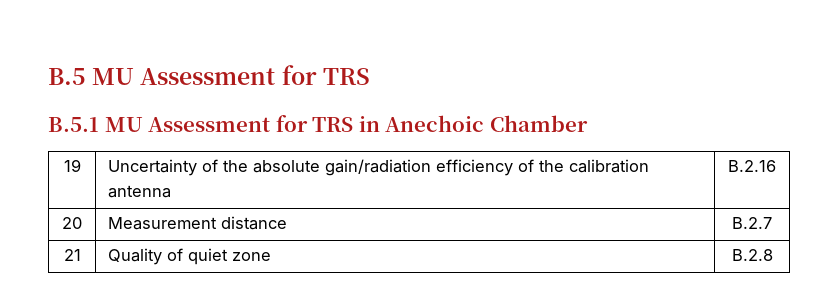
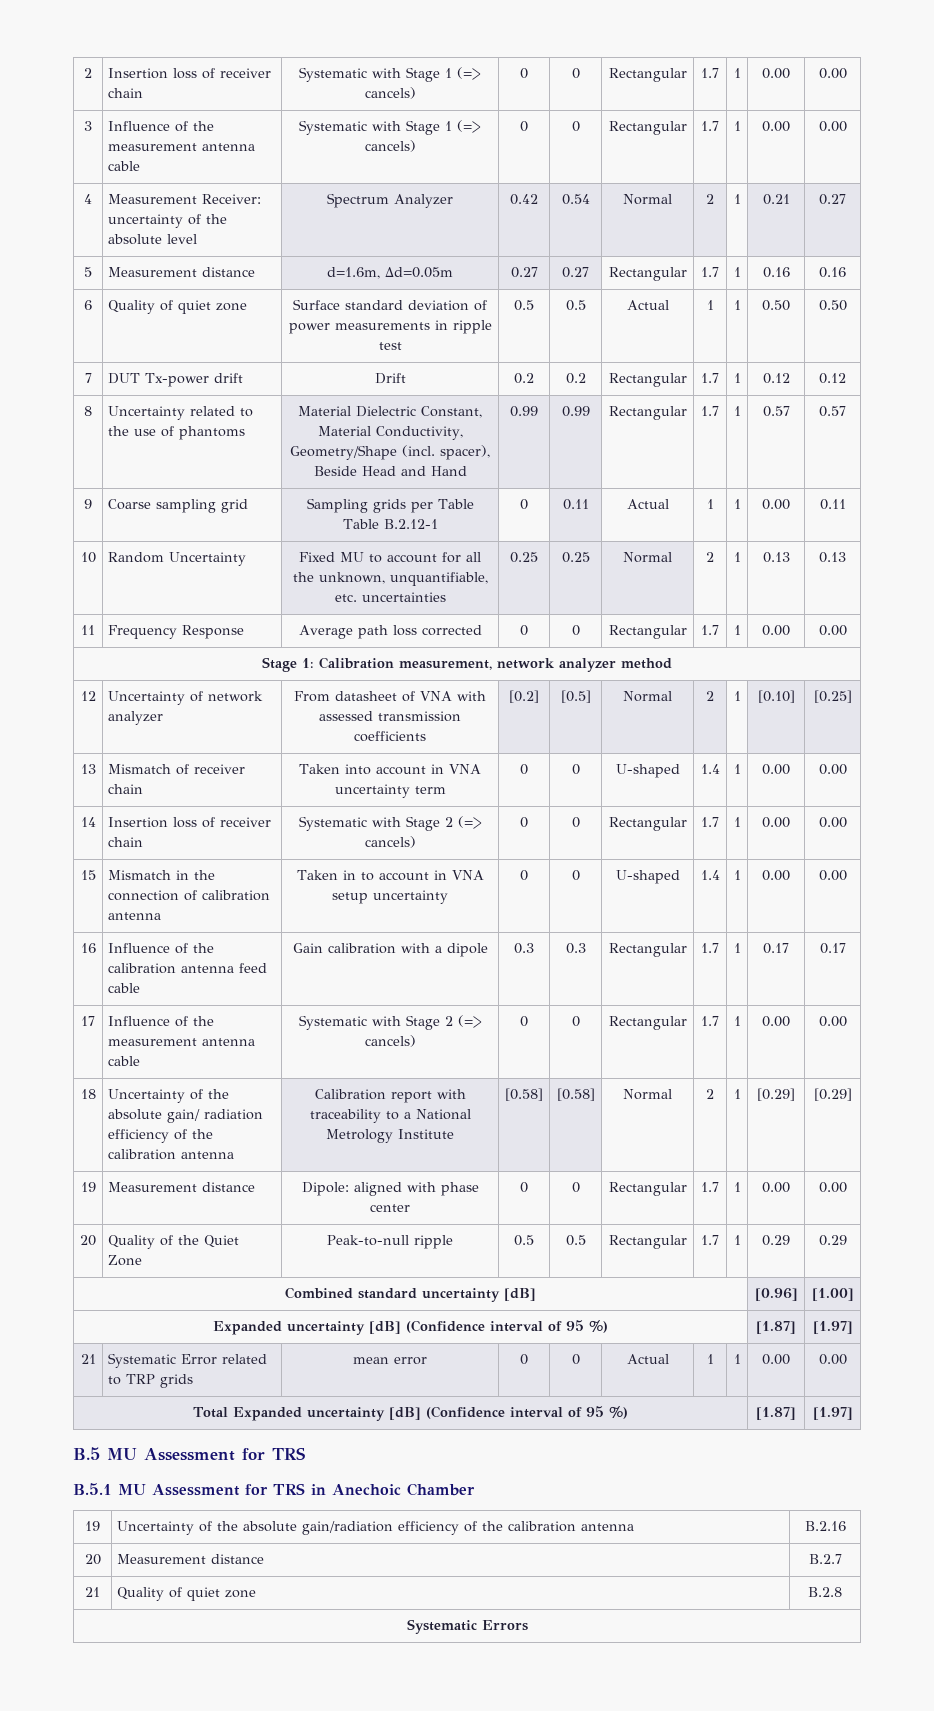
(48, 76) none -> [84,68,92,78] [108,68,272,79] [108,88,144,98] [299,67,481,82] [364,87,416,99] [520,68,528,79] [571,68,580,79] [608,68,687,82] [701,68,719,78] [733,68,741,78] [762,68,790,79] [818,68,847,79] [84,121,92,131] [108,121,215,132] [108,143,256,151] [108,161,141,171] [299,120,481,135] [364,140,416,152] [520,121,528,132] [571,121,580,132] [608,121,687,135] [701,121,719,131] [733,121,741,131] [762,121,790,132] [818,121,847,132] [84,194,92,204] [108,194,262,204] [108,214,228,228] [108,234,198,245] [327,193,453,208] [510,194,538,205] [561,194,590,205] [623,194,672,205] [706,194,714,204] [733,194,741,204] [762,194,790,205] [819,194,846,205] [84,267,92,277] [108,267,256,277] [327,267,453,279] [510,267,538,278] [562,267,589,278] [608,267,687,281] [701,267,719,277] [733,267,741,277] [762,267,790,278] [819,267,846,278] [84,300,92,310] [108,300,248,314] [293,299,487,311] [288,320,492,334] [378,342,402,350] [514,300,534,311] [565,300,586,311] [626,300,669,310] [706,300,714,310] [733,300,741,310] [762,300,790,311] [818,300,847,311] [84,373,92,383] [108,373,244,387] [374,373,406,384] [514,373,534,384] [565,373,586,384] [608,373,687,387] [701,373,719,383] [733,373,741,383] [762,373,790,384] [819,373,846,384] [84,406,92,416] [108,406,254,420] [108,426,246,440] [298,406,482,418] [317,426,463,440] [290,445,490,460] [313,466,467,476] [510,406,538,417] [561,406,590,417] [608,406,687,420] [701,406,719,416] [733,406,741,416] [762,406,790,417] [819,406,846,417] [84,499,92,509] [108,499,249,513] [306,498,474,513] [342,519,438,529] [520,499,528,510] [562,499,589,510] [626,499,669,509] [706,499,714,509] [733,499,741,509] [762,499,790,510] [819,499,846,510] [80,552,96,563] [108,552,247,566] [299,552,481,563] [292,572,488,586] [334,592,446,602] [510,552,538,563] [561,552,590,563] [623,552,672,563] [706,552,714,562] [733,552,741,562] [762,552,790,563] [819,552,846,563] [81,625,95,635] [108,625,245,639] [298,625,482,639] [520,625,528,636] [571,625,580,636] [608,625,687,639] [701,625,719,635] [733,625,741,635] [762,625,790,636] [818,625,847,636] [262,657,672,672] [80,691,96,701] [108,691,264,705] [108,711,164,725] [294,691,486,702] [319,711,461,722] [354,731,426,742] [509,690,539,703] [560,690,591,703] [623,691,672,702] [706,691,714,701] [733,691,741,701] [757,690,795,703] [813,690,852,703] [80,764,96,774] [108,764,246,775] [108,784,144,794] [299,764,481,775] [334,784,446,798] [520,764,528,775] [571,764,580,775] [615,764,680,778] [700,764,720,774] [733,764,741,774] [762,764,790,775] [818,764,847,775] [80,817,96,827] [108,817,272,828] [108,837,144,847] [298,816,482,831] [364,836,416,848] [520,817,528,828] [571,817,580,828] [608,817,687,831] [701,817,719,827] [733,817,741,827] [762,817,790,828] [818,817,847,828] [80,870,96,880] [108,870,216,880] [108,890,271,901] [108,912,162,920] [296,870,484,881] [332,890,448,904] [520,870,528,881] [571,870,580,881] [615,870,680,884] [700,870,720,880] [733,870,741,880] [762,870,790,881] [818,870,847,881] [80,943,96,953] [108,943,215,954] [108,963,268,974] [108,983,141,993] [292,943,488,957] [514,943,534,954] [565,943,586,954] [608,943,687,957] [701,943,719,953] [733,943,741,953] [763,943,789,954] [819,943,846,954] [81,1016,95,1026] [108,1016,215,1027] [108,1038,256,1046] [108,1056,141,1066] [298,1015,482,1030] [364,1035,416,1047] [520,1016,528,1027] [571,1016,580,1027] [608,1016,687,1030] [701,1016,719,1026] [733,1016,741,1026] [762,1016,790,1027] [818,1016,847,1027] [80,1089,96,1099] [108,1089,230,1103] [108,1109,264,1123] [108,1129,214,1143] [108,1149,235,1160] [314,1089,466,1103] [309,1109,471,1123] [326,1129,454,1143] [505,1088,543,1101] [556,1088,595,1101] [623,1089,672,1100] [706,1089,714,1099] [733,1089,741,1099] [757,1088,795,1101] [813,1088,852,1101] [80,1182,96,1192] [108,1182,256,1192] [301,1182,479,1196] [370,1204,410,1212] [520,1182,528,1193] [571,1182,580,1193] [608,1182,687,1196] [701,1182,719,1192] [733,1182,741,1192] [762,1182,790,1193] [818,1182,847,1193] [80,1235,96,1246] [108,1235,240,1249] [108,1255,143,1266] [327,1235,453,1249] [514,1235,534,1246] [565,1235,586,1246] [608,1235,687,1249] [701,1235,719,1245] [733,1235,741,1245] [762,1235,790,1246] [818,1235,847,1246] [285,1287,536,1302] [754,1288,798,1301] [811,1288,854,1301] [212,1320,608,1335] [756,1321,796,1334] [812,1321,853,1334] [80,1354,96,1364] [108,1353,268,1368] [108,1374,194,1388] [353,1357,427,1365] [520,1354,528,1365] [571,1354,580,1365] [626,1354,669,1364] [706,1354,714,1364] [733,1354,741,1364] [762,1354,790,1365] [818,1354,847,1365] [193,1406,628,1421] [756,1407,796,1420] [812,1407,853,1420] 2 | Insertion loss of receiver chain | Systematic with Stage 1 (=> cancels) | 0 | 0 | Rectangular | 1.7 | 1 | 0.00 | 0.00 // 3 | Influence of the measurement antenna cable | Systematic with Stage 1 (=> cancels) | 0 | 0 | Rectangular | 1.7 | 1 | 0.00 | 0.00 // 4 | Measurement Receiver: uncertainty of the absolute level | Spectrum Analyzer | 0.42 | 0.54 | Normal | 2 | 1 | 0.21 | 0.27 // 5 | Measurement distance | d=1.6m, Δd=0.05m | 0.27 | 0.27 | Rectangular | 1.7 | 1 | 0.16 | 0.16 // 6 | Quality of quiet zone | Surface standard deviation of power measurements in ripple test | 0.5 | 0.5 | Actual | 1 | 1 | 0.50 | 0.50 // 7 | DUT Tx-power drift | Drift | 0.2 | 0.2 | Rectangular | 1.7 | 1 | 0.12 | 0.12 // 8 | Uncertainty related to the use of phantoms | Material Dielectric Constant, Material Conductivity, Geometry/Shape (incl. spacer), Beside Head and Hand | 0.99 | 0.99 | Rectangular | 1.7 | 1 | 0.57 | 0.57 // 9 | Coarse sampling grid | Sampling grids per Table Table B.2.12-1 | 0 | 0.11 | Actual | 1 | 1 | 0.00 | 0.11 // 10 | Random Uncertainty | Fixed MU to account for all the unknown, unquantifiable, etc. uncertainties | 0.25 | 0.25 | Normal | 2 | 1 | 0.13 | 0.13 // 11 | Frequency Response | Average path loss corrected | 0 | 0 | Rectangular | 1.7 | 1 | 0.00 | 0.00 // Stage 1: Calibration measurement, network analyzer method // 12 | Uncertainty of network analyzer | From datasheet of VNA with assessed transmission coefficients | [0.2] | [0.5] | Normal | 2 | 1 | [0.10] | [0.25] // 13 | Mismatch of receiver chain | Taken into account in VNA uncertainty term | 0 | 0 | U-shaped | 1.4 | 1 | 0.00 | 0.00 // 14 | Insertion loss of receiver chain | Systematic with Stage 2 (=> cancels) | 0 | 0 | Rectangular | 1.7 | 1 | 0.00 | 0.00 // 15 | Mismatch in the connection of calibration antenna | Taken in to account in VNA setup uncertainty | 0 | 0 | U-shaped | 1.4 | 1 | 0.00 | 0.00 // 16 | Influence of the calibration antenna feed cable | Gain calibration with a dipole | 0.3 | 0.3 | Rectangular | 1.7 | 1 | 0.17 | 0.17 // 17 | Influence of the measurement antenna cable | Systematic with Stage 2 (=> cancels) | 0 | 0 | Rectangular | 1.7 | 1 | 0.00 | 0.00 // 18 | Uncertainty of the absolute gain/ radiation efficiency of the calibration antenna | Calibration report with traceability to a National Metrology Institute | [0.58] | [0.58] | Normal | 2 | 1 | [0.29] | [0.29] // 19 | Measurement distance | Dipole: aligned with phase center | 0 | 0 | Rectangular | 1.7 | 1 | 0.00 | 0.00 // 20 | Quality of the Quiet Zone | Peak-to-null ripple | 0.5 | 0.5 | Rectangular | 1.7 | 1 | 0.29 | 0.29 // Combined standard uncertainty [dB] | [0.96] | [1.00] // Expanded uncertainty [dB] (Confidence interval of 95 %) | [1.87] | [1.97] // 21 | Systematic Error related to TRP grids | mean error | 0 | 0 | Actual | 1 | 1 | 0.00 | 0.00 // Total Expanded uncertainty [dB] (Confidence interval of 95 %) | [1.87] | [1.97] //
(773, 255) none -> [406,1619,528,1634] // Systematic Errors

